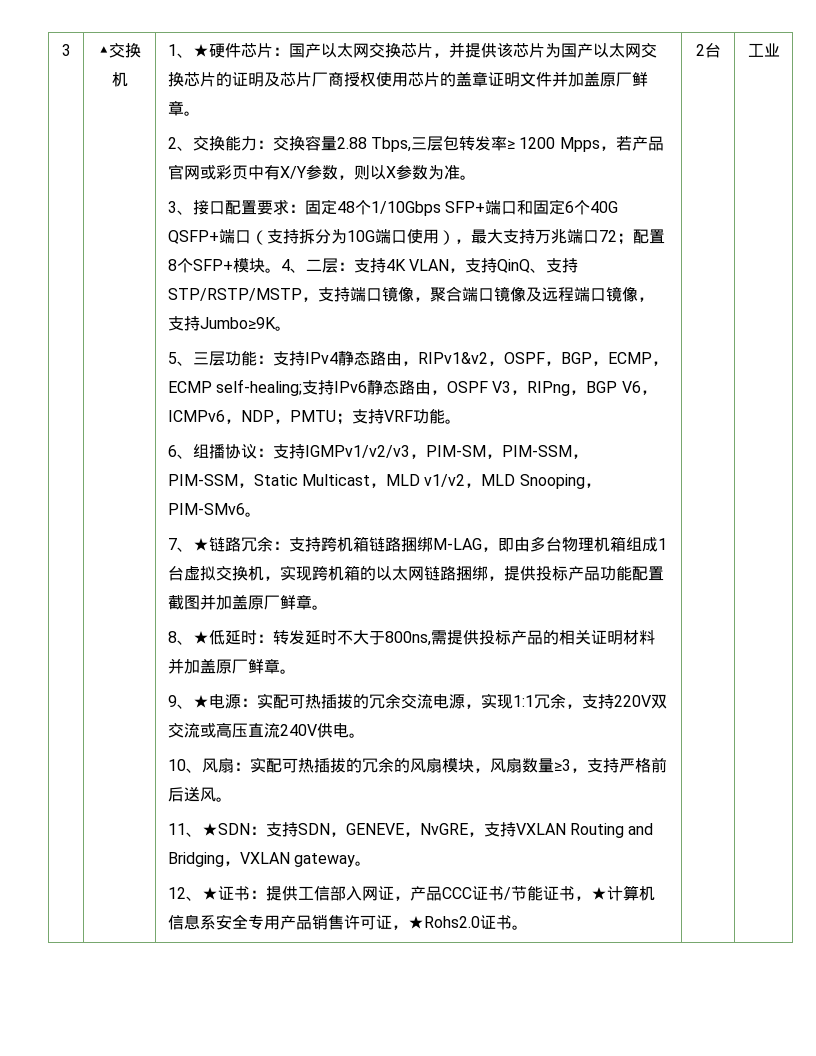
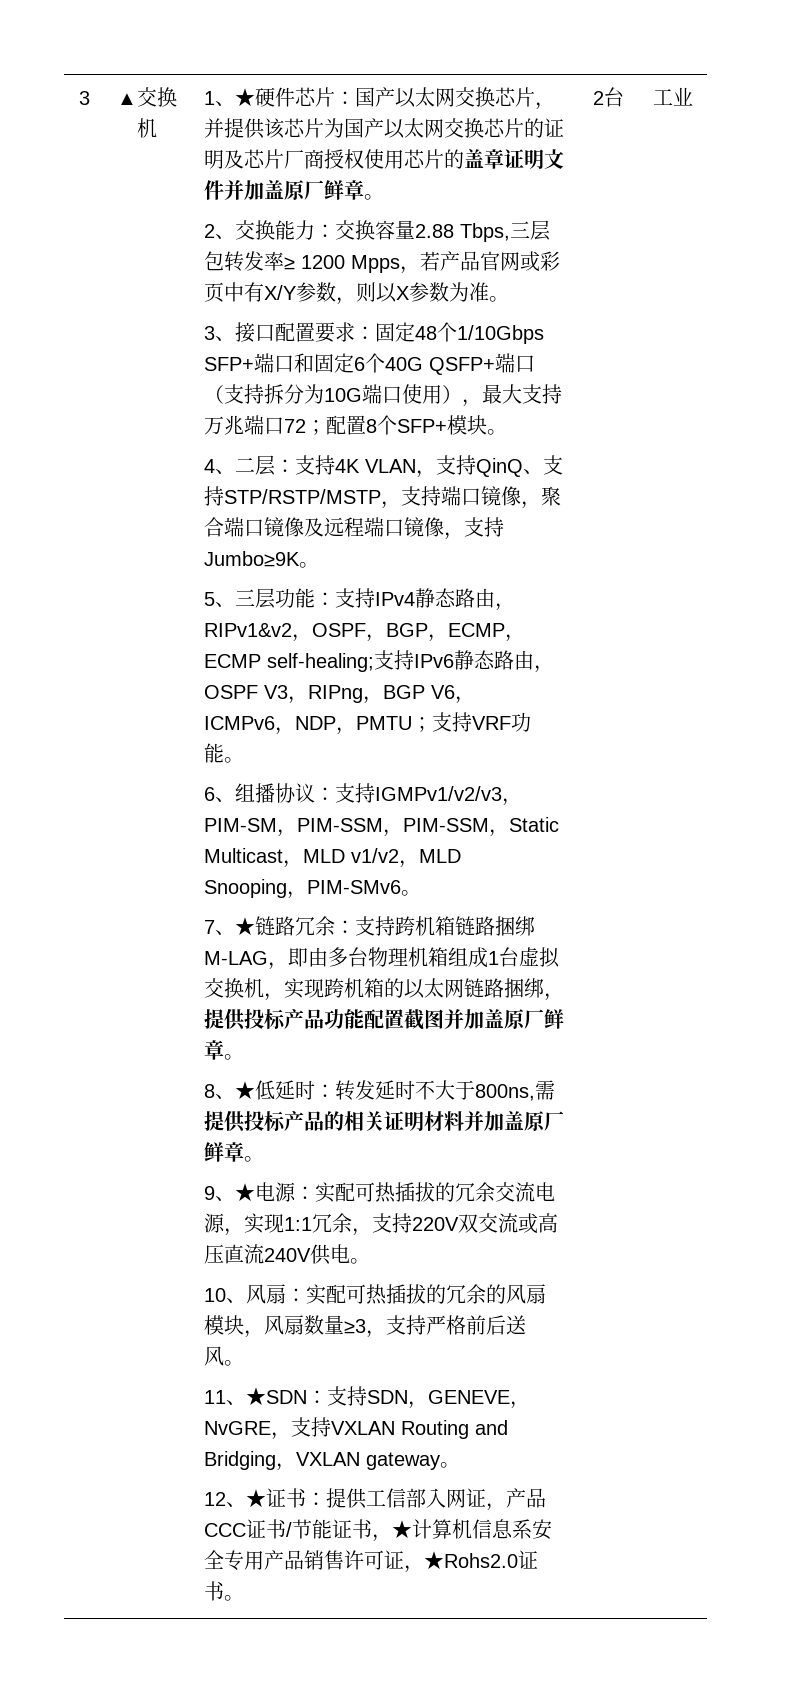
(281, 270) none -> (507, 432) //

